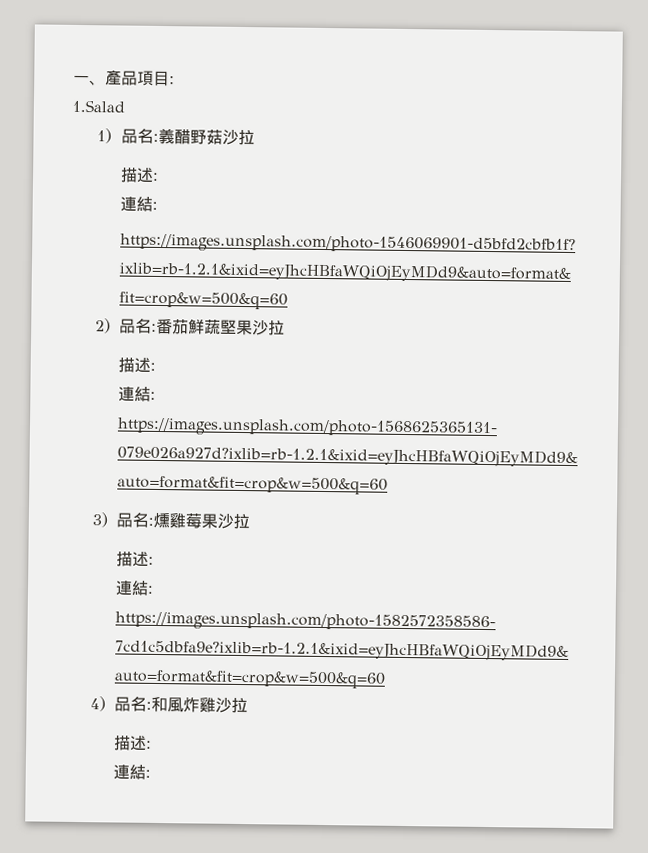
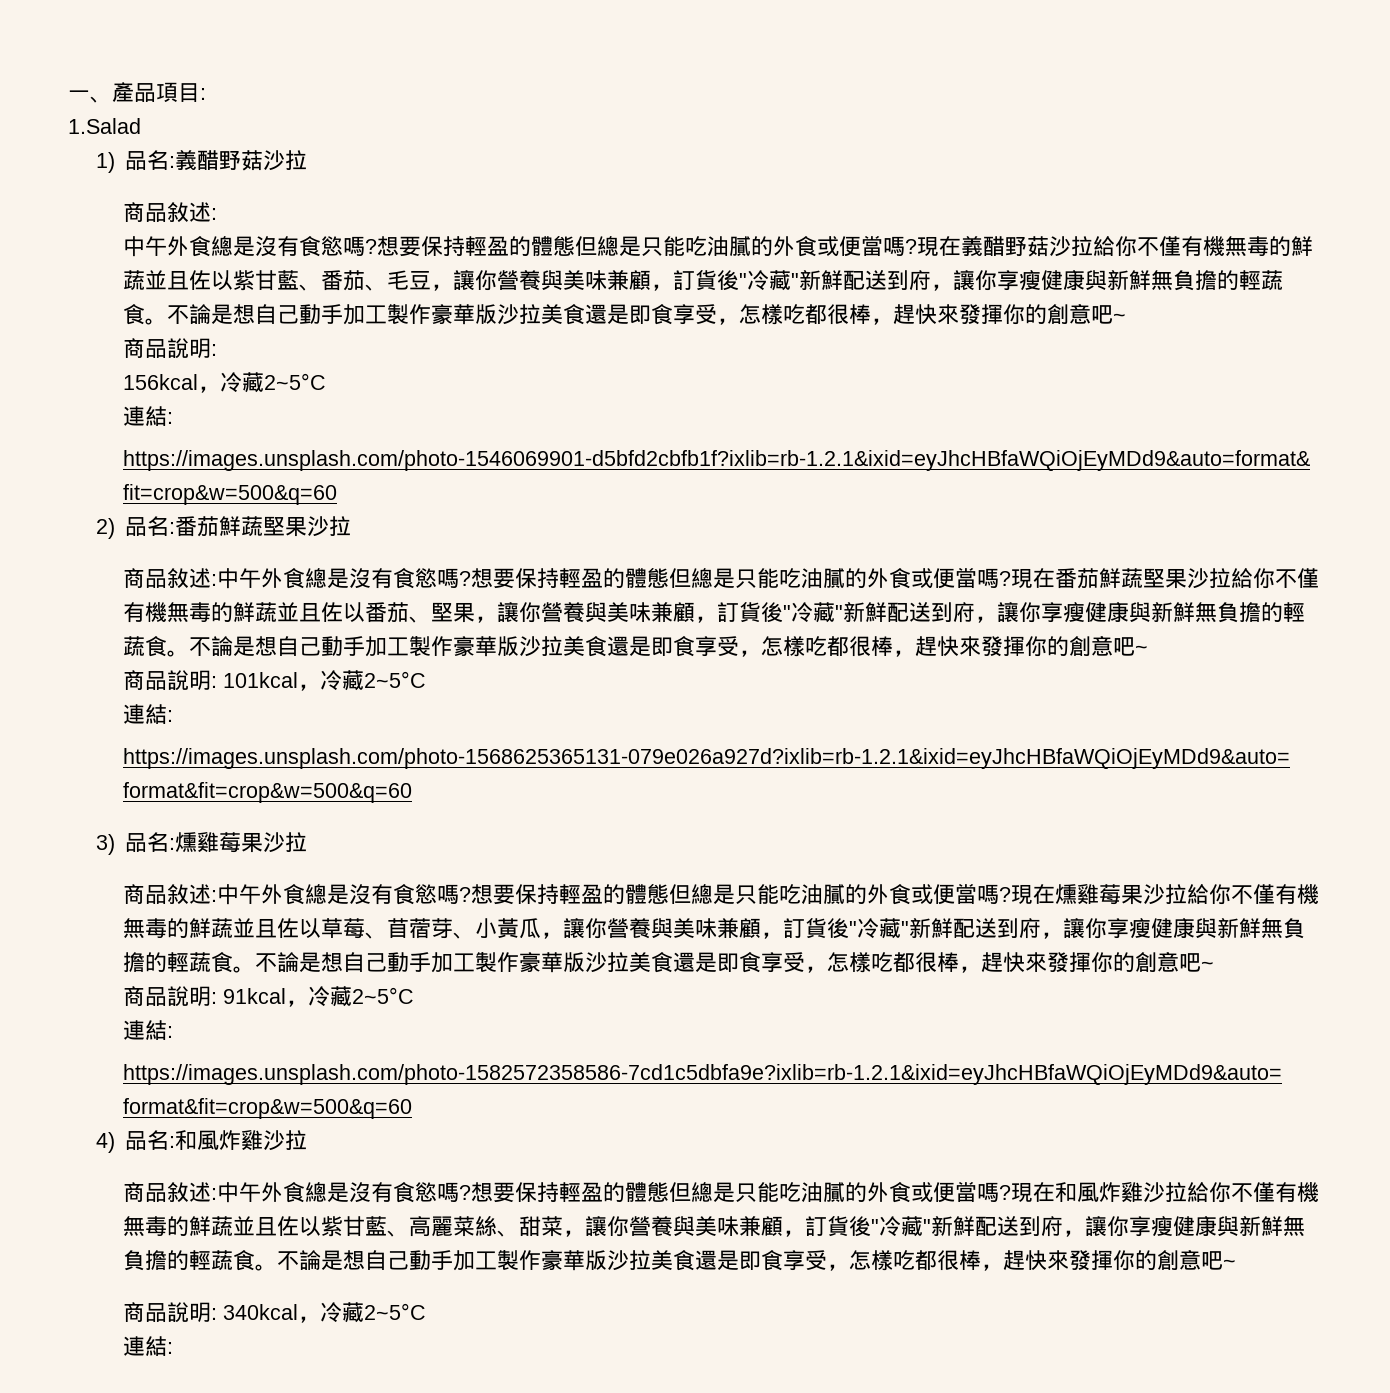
[120,167,160,183] 描述: -> [123,202,218,223] [123,235,1314,257] [123,270,1284,291] [123,303,1127,325] [123,338,218,359] [123,372,327,393] 商品敘述: // 中午外食總是沒有食慾嗎?想要保持輕盈的體態但總是只能吃油膩的外食或便當嗎?現在義醋野菇沙拉給你不僅有機無毒的鮮蔬並且佐以紫甘藍、番茄、毛豆，讓你營養與美味兼顧，訂貨後"冷藏"新鮮配送到府，讓你享瘦健康與新鮮無負擔的輕蔬食。不論是想自己動手加工製作豪華版沙拉美食還是即食享受，怎樣吃都很棒，趕快來發揮你的創意吧~ // 商品說明: // 156kcal，冷藏2~5°C
[118,357,157,373] 描述: -> [123,567,1320,589] [123,602,1306,623] [123,635,1149,657] [123,670,427,691] 商品敘述:中午外食總是沒有食慾嗎?想要保持輕盈的體態但總是只能吃油膩的外食或便當嗎?現在番茄鮮蔬堅果沙拉給你不僅有機無毒的鮮蔬並且佐以番茄、堅果，讓你營養與美味兼顧，訂貨後"冷藏"新鮮配送到府，讓你享瘦健康與新鮮無負擔的輕蔬食。不論是想自己動手加工製作豪華版沙拉美食還是即食享受，怎樣吃都很棒，趕快來發揮你的創意吧~ // 商品說明: 101kcal，冷藏2~5°C
[116,551,155,567] 描述: -> [123,883,1320,905] [123,918,1306,939] [123,951,1215,973] [123,986,415,1007] 商品敘述:中午外食總是沒有食慾嗎?想要保持輕盈的體態但總是只能吃油膩的外食或便當嗎?現在燻雞莓果沙拉給你不僅有機無毒的鮮蔬並且佐以草莓、苜蓿芽、小黃瓜，讓你營養與美味兼顧，訂貨後"冷藏"新鮮配送到府，讓你享瘦健康與新鮮無負擔的輕蔬食。不論是想自己動手加工製作豪華版沙拉美食還是即食享受，怎樣吃都很棒，趕快來發揮你的創意吧~ // 商品說明: 91kcal，冷藏2~5°C
[114,735,153,751] 描述: -> [123,1181,1320,1203] [123,1216,1306,1237] [123,1249,1237,1271] [123,1302,427,1323] 商品敘述:中午外食總是沒有食慾嗎?想要保持輕盈的體態但總是只能吃油膩的外食或便當嗎?現在和風炸雞沙拉給你不僅有機無毒的鮮蔬並且佐以紫甘藍、高麗菜絲、甜菜，讓你營養與美味兼顧，訂貨後"冷藏"新鮮配送到府，讓你享瘦健康與新鮮無負擔的輕蔬食。不論是想自己動手加工製作豪華版沙拉美食還是即食享受，怎樣吃都很棒，趕快來發揮你的創意吧~ // 商品說明: 340kcal，冷藏2~5°C

